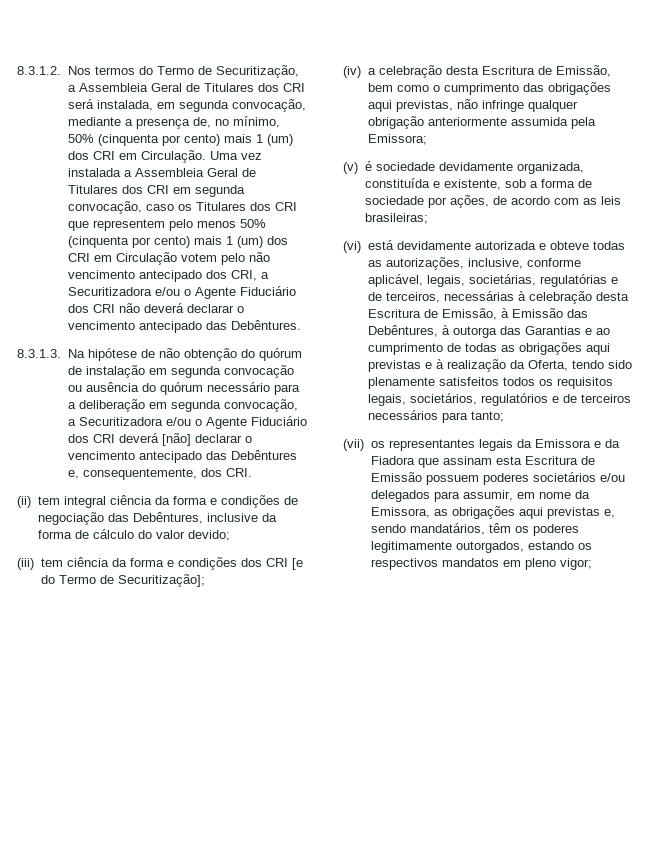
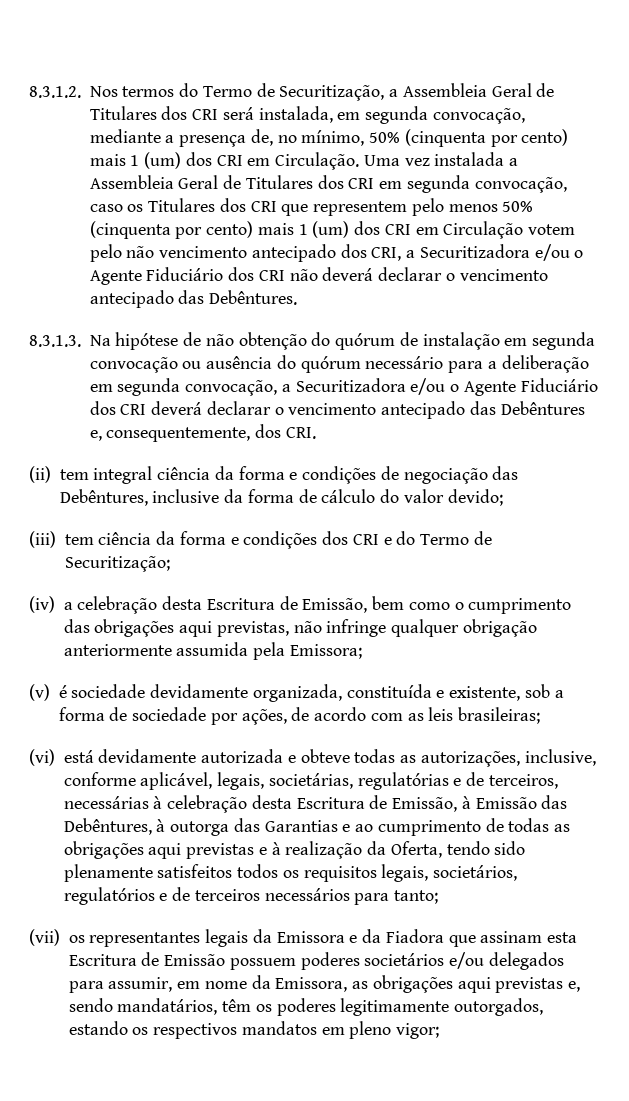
[161,433,191,446] [não] -> (203, 408) none
[291,558,303,570] [40,574,205,587] [e do Termo de Securitização]; -> [383,531,492,545] [64,556,170,572] e do Termo de Securitização;

